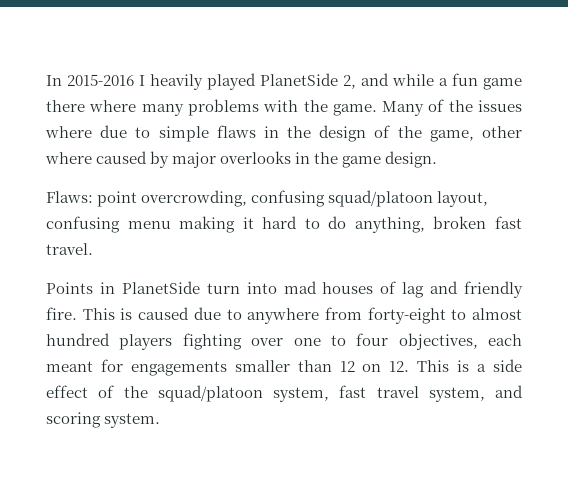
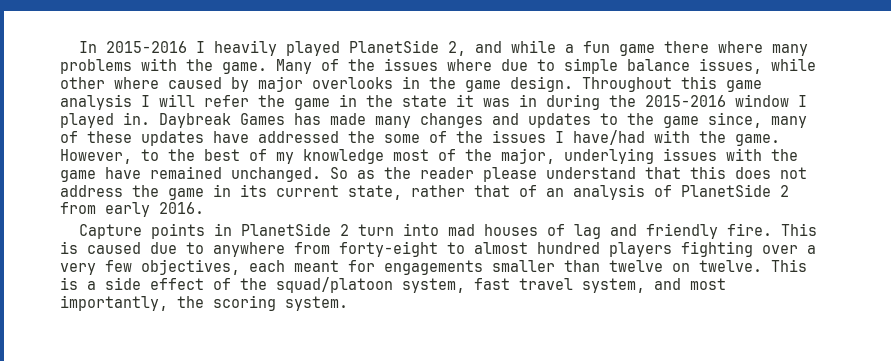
[216,125,474,142] flaws in the design of the game, -> [627,58,816,74] balance issues, while
[46,190,489,207] [46,216,522,233] [46,243,93,255] [46,282,93,294] // Flaws: point overcrowding, confusing squad/platoon layout, confusing menu making it hard to do anything, broken fast travel. // Points -> [582,76,762,92] [60,94,807,110] [60,112,807,128] [60,130,780,146] [60,148,798,164] [60,166,807,182] [60,184,789,200] [60,202,204,217] [78,223,205,239] Throughout this game analysis I will refer the game in the state it was in during the 2015-2016 window I played in. Daybreak Games has made many changes and updates to the game since, many of these updates have addressed the some of the issues I have/had with the game. However, to the best of my knowledge most of the major, underlying issues with the game have remained unchanged. So as the reader please understand that this does not address the game in its current state, rather that of an analysis of PlanetSide 2 from early 2016. // Capture points
(200, 287) none -> [339,224,349,236] 2
[293,333,389,346] one to four -> [807,245,816,254] [60,260,132,275] a very few
[339,361,410,372] 12 on 12. -> [609,260,762,272] twelve on twelve.
(523, 391) none -> [690,278,726,290] [60,295,204,311] most importantly, the

